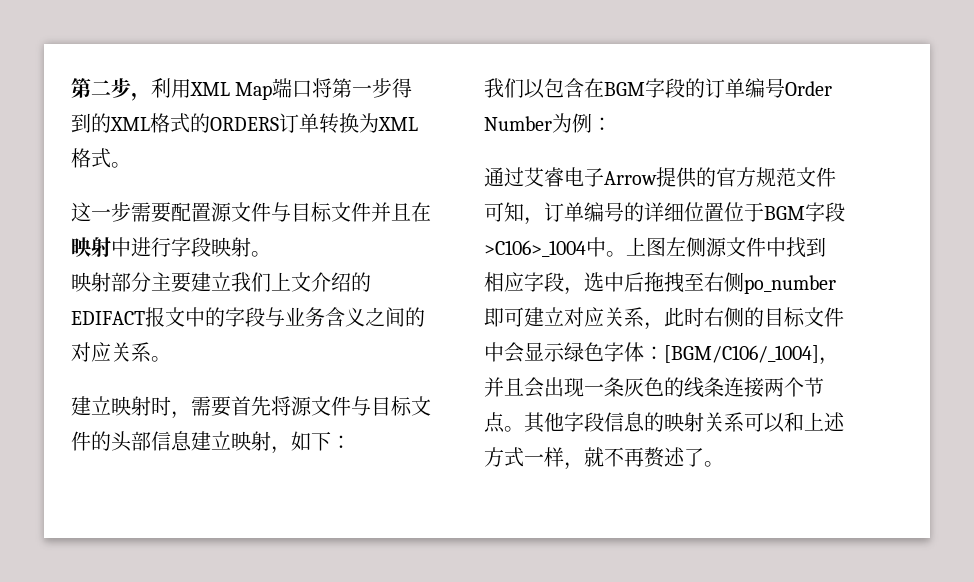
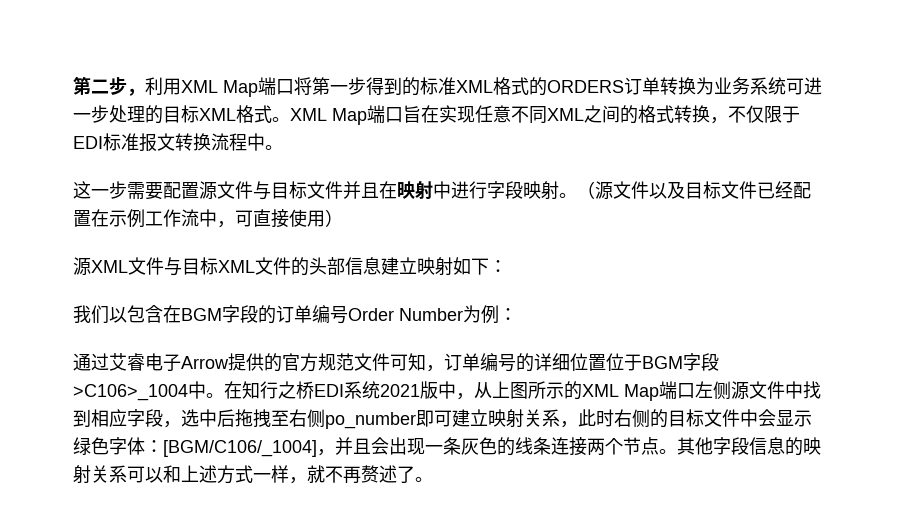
(111, 123) none -> [420,77,456,95] 标准
[378,117,418,131] [71,148,111,168] XML格式 -> [714,77,822,95] [73,105,800,125] [73,133,265,152] 业务系统可进一步处理的目标XML格式。XML Map端口旨在实现任意不同XML之间的格式转换，不仅限于EDI标准报文转换流程中
[71,272,371,293] [71,307,425,327] [71,342,171,362] [71,396,412,419] // 映射部分主要建立我们上文介绍的EDIFACT报文中的字段与业务含义之间的对应关系。 // 建立映射时，需要首先将源文件与目标 -> [577,181,811,200] [73,209,343,228] [73,257,255,276] （源文件以及目标文件已经配置在示例工作流中，可直接使用） // 源XML文件与目标XML
[271,446,291,454] ， -> (453, 266) none
[626,237,666,257] 上图 -> [224,381,695,401] 在知行之桥EDI系统2021版中，从上图所示的XML Map端口
[564,307,604,327] 对应 -> [488,409,524,428] 映射

